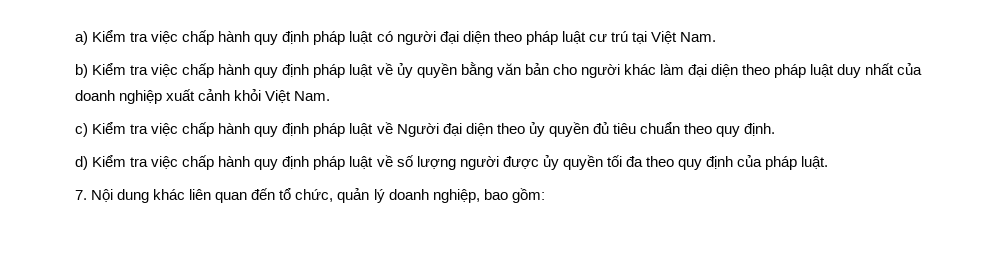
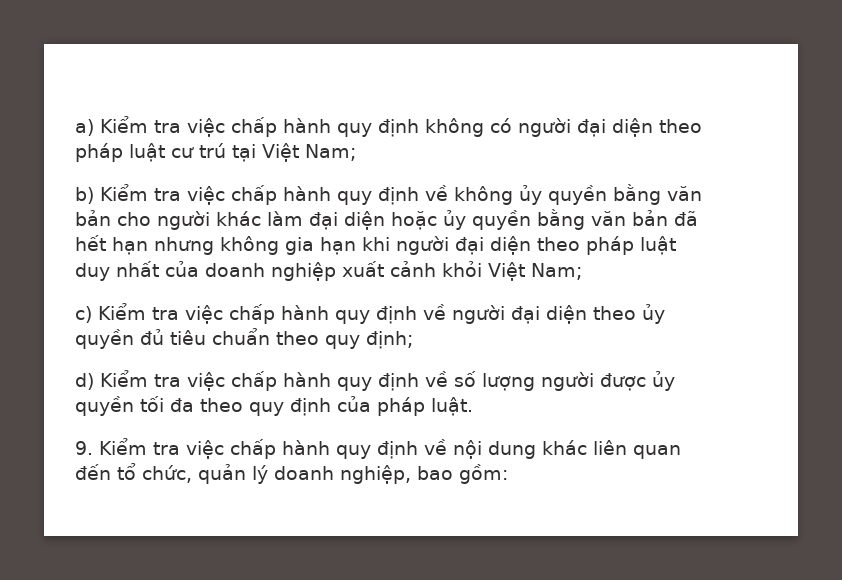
[313,31,374,45] pháp luật -> [425,118,484,137] không
[680,32,717,42] Nam. -> [305,144,356,161] Nam;
[313,63,393,78] pháp luật về -> [425,185,513,205] về không
(739, 70) none -> [391,209,698,230] [75,235,531,255] hoặc ủy quyền bằng văn bản đã hết hạn nhưng không gia hạn khi người đại diện
[294,91,331,101] Nam. -> [531,263,582,280] Nam;
[313,122,439,137] pháp luật về Người -> [423,304,505,324] về người
[744,123,776,136] định. -> [366,331,413,349] định;
[313,156,374,170] pháp luật -> (419, 382) none
[75,189,114,202] 7. Nội -> [75,438,482,459] 9. Kiểm tra việc chấp hành quy định về nội

